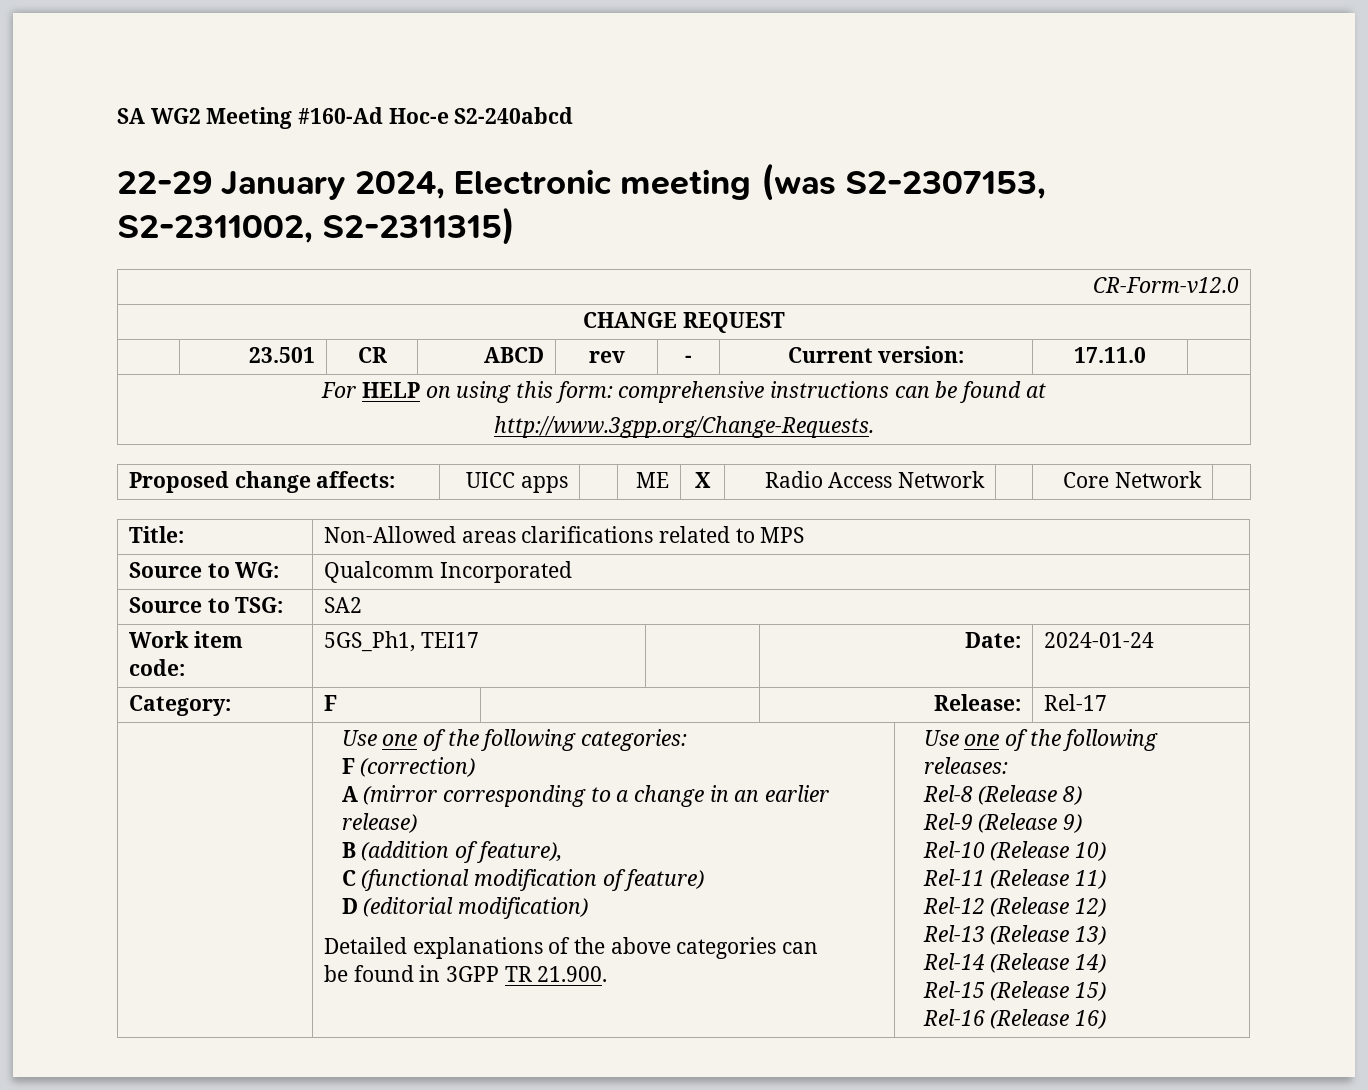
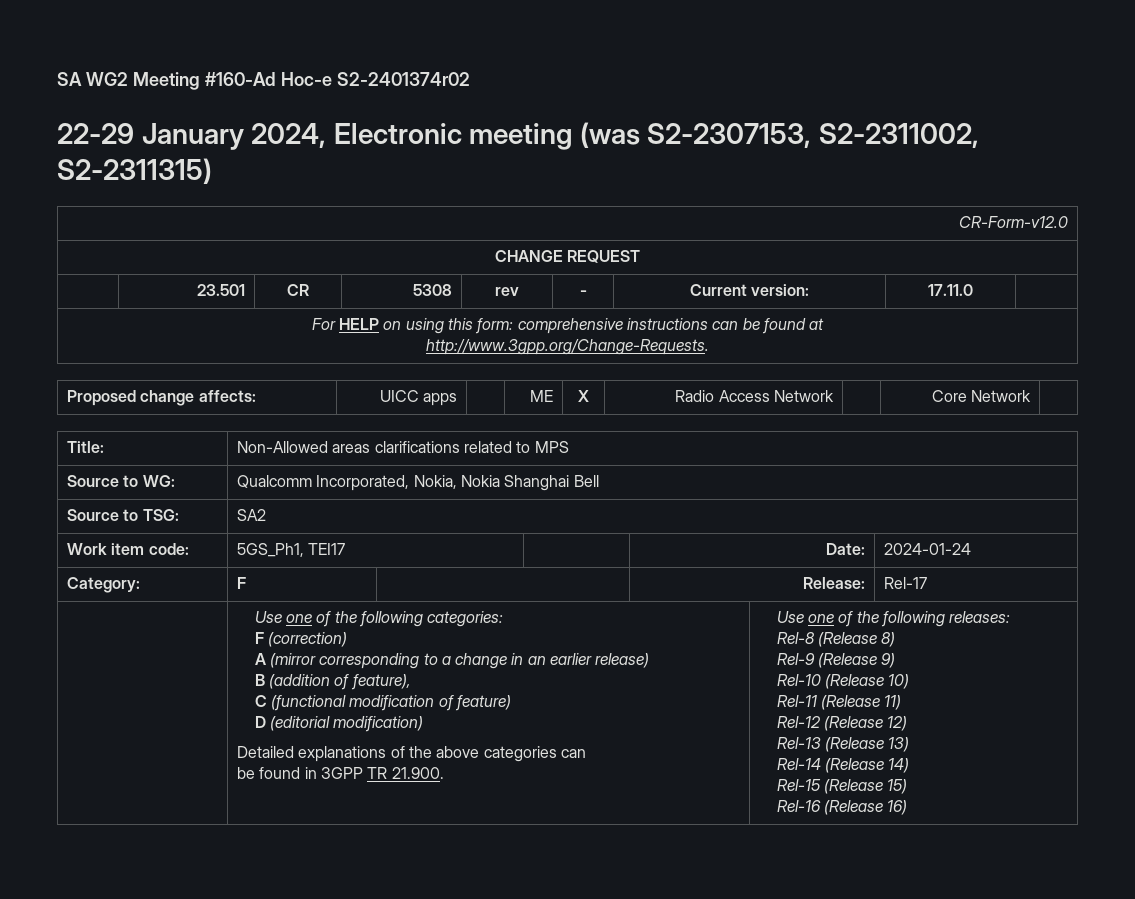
[454,107,574,124] S2-240abcd -> [337,72,470,86] S2-2401374r02
[484,347,545,363] ABCD -> [413,284,453,296] 5308
[439,561,572,583] Incorporated -> [316,475,599,491] Incorporated, Nokia, Nokia Shanghai Bell

